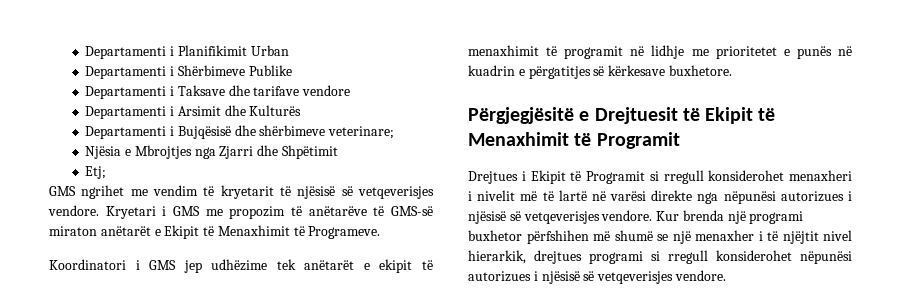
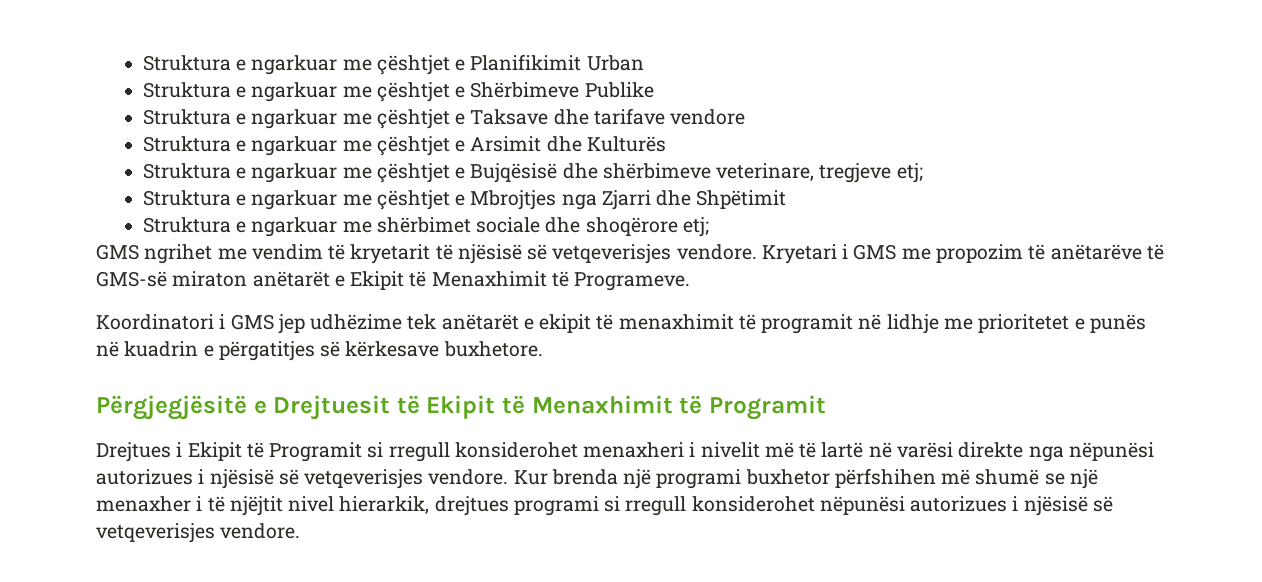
[85,45,289,59] [85,65,292,79] [85,85,351,99] [85,105,302,119] [85,125,395,139] [85,146,122,159] Departamenti i Planifikimit Urban // Departamenti i Shërbimeve Publike // Departamenti i Taksave dhe tarifave vendore // Departamenti i Arsimit dhe Kulturës // Departamenti i Bujqësisë dhe shërbimeve veterinare; // Njësia -> [142,54,644,75] [142,82,654,102] [142,108,746,129] [142,136,666,156] [142,163,923,183] [142,190,450,210] Struktura e ngarkuar me çështjet e Planifikimit Urban // Struktura e ngarkuar me çështjet e Shërbimeve Publike // Struktura e ngarkuar me çështjet e Taksave dhe tarifave vendore // Struktura e ngarkuar me çështjet e Arsimit dhe Kulturës // Struktura e ngarkuar me çështjet e Bujqësisë dhe shërbimeve veterinare, tregjeve etj; // Struktura e ngarkuar me çështjet
[85,166,107,179] Etj; -> [142,217,709,237] Struktura e ngarkuar me shërbimet sociale dhe shoqërore etj;

